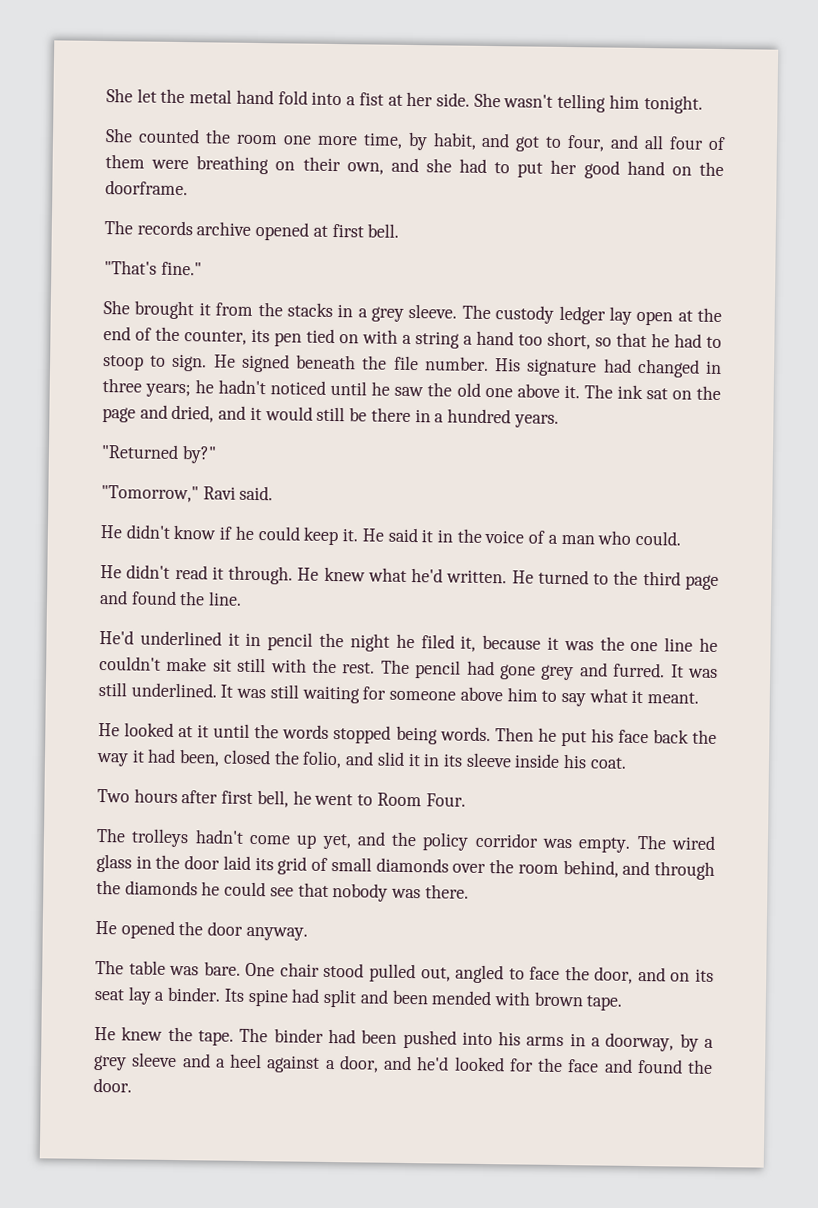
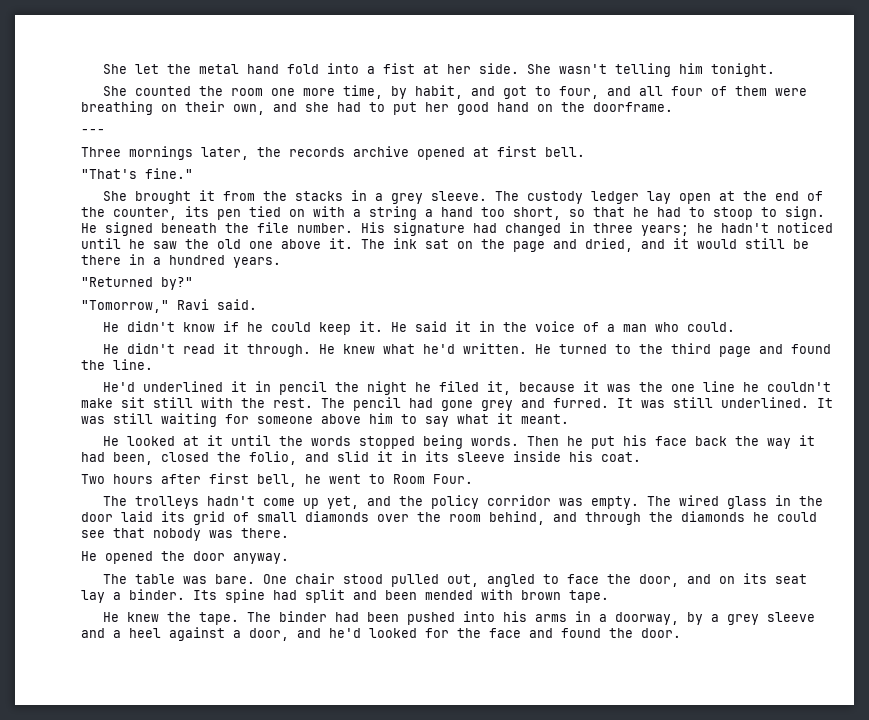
[104,220,133,235] The -> [81,129,105,134] [81,146,281,160] --- // Three mornings later, the

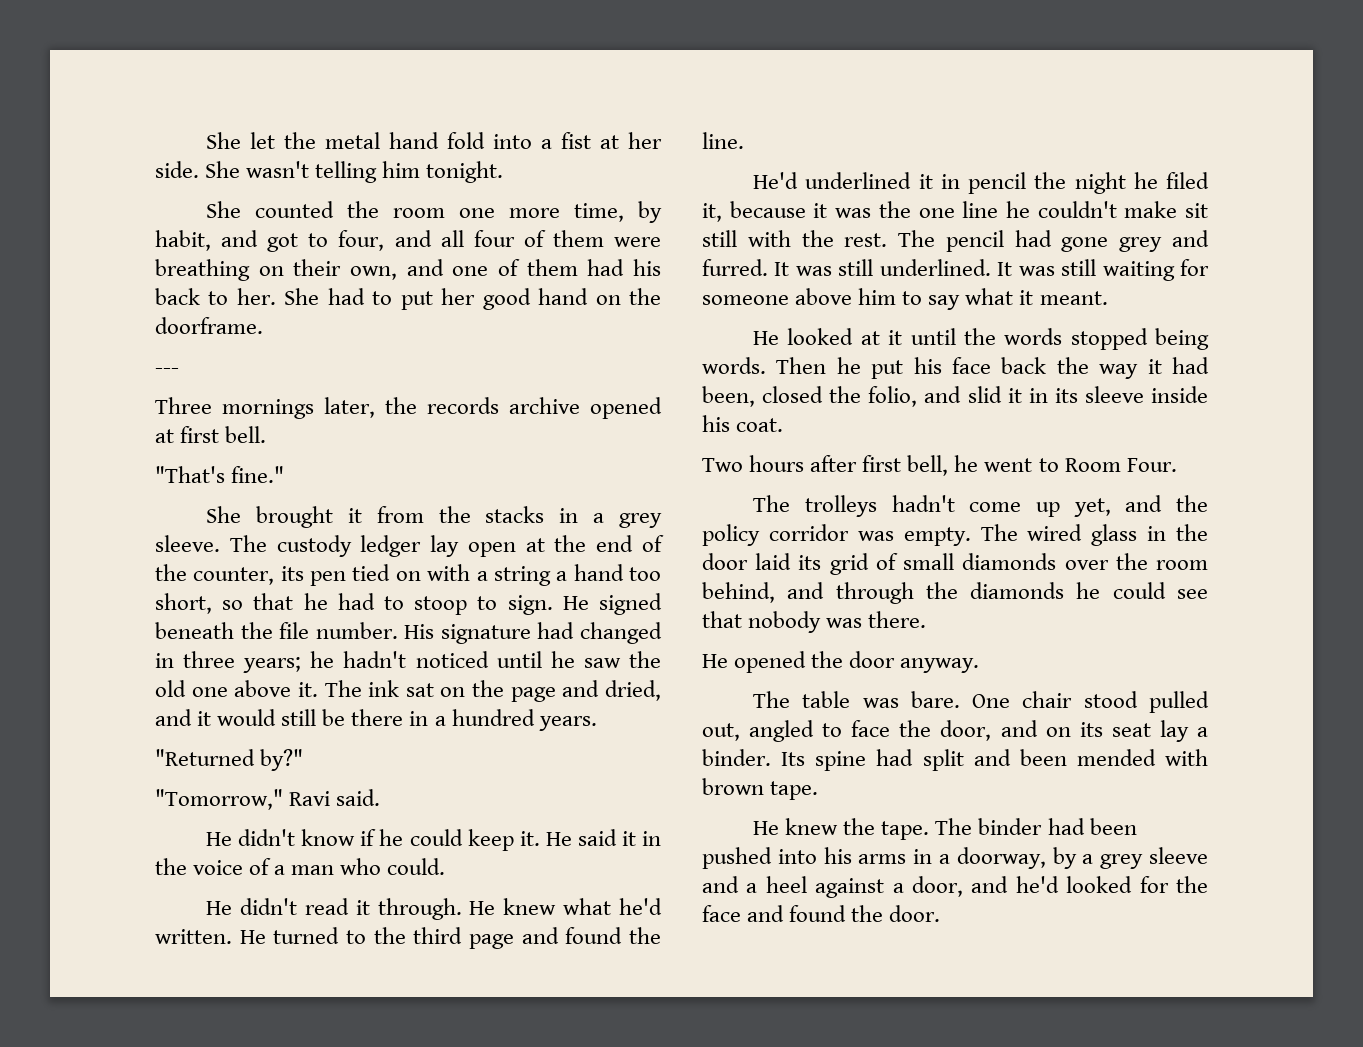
[305,102,329,112] she -> [452,259,661,276] [155,288,320,305] one of them had his back to her. She

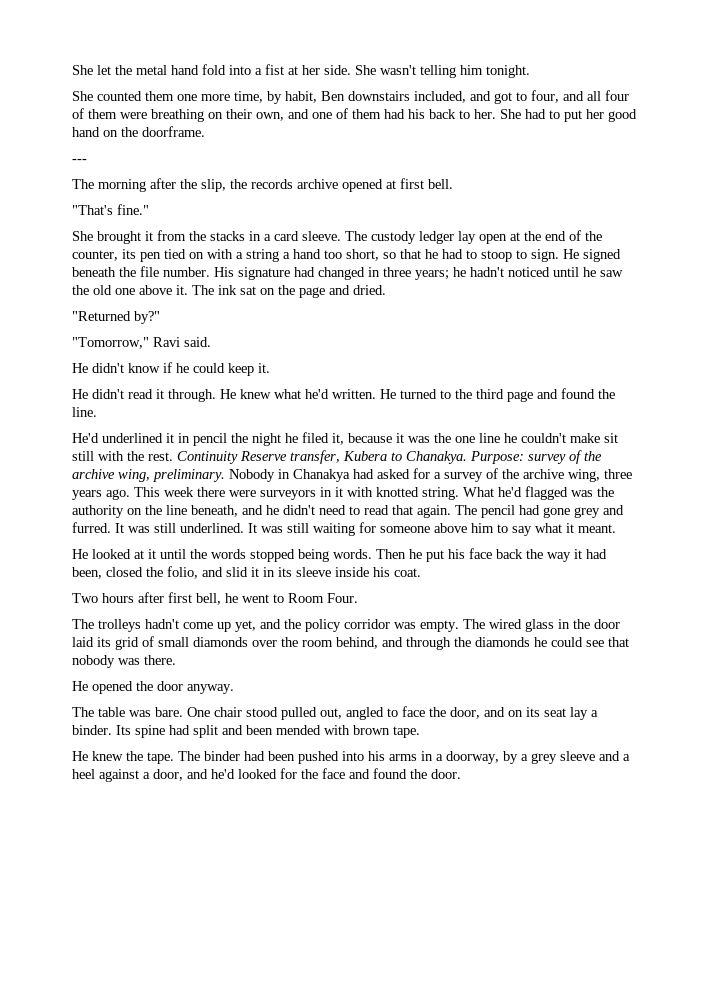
[347,201,446,218] the room -> [145,91,174,101] them
(211, 240) none -> [321,91,466,103] Ben downstairs included,
[155,397,375,419] Three mornings later, -> [72,178,226,192] The morning after the slip,
[619,513,662,528] grey -> [274,231,299,241] card
[604,680,661,701] [155,709,597,731] dried, and it would still be there in a hundred years. -> [353,285,386,295] dried.
[545,829,661,846] [155,858,446,875] He said it in the voice of a man who could. -> (270, 368) none
(888, 240) none -> [177,450,602,464] [72,468,632,482] [72,486,614,500] [72,505,451,518] Continuity Reserve transfer, Kubera to Chanakya. Purpose: survey of the archive wing, preliminary. Nobody in Chanakya had asked for a survey of the archive wing, three years ago. This week there were surveyors in it with knotted string. What he'd flagged was the authority on the line beneath, and he didn't need to read that again.

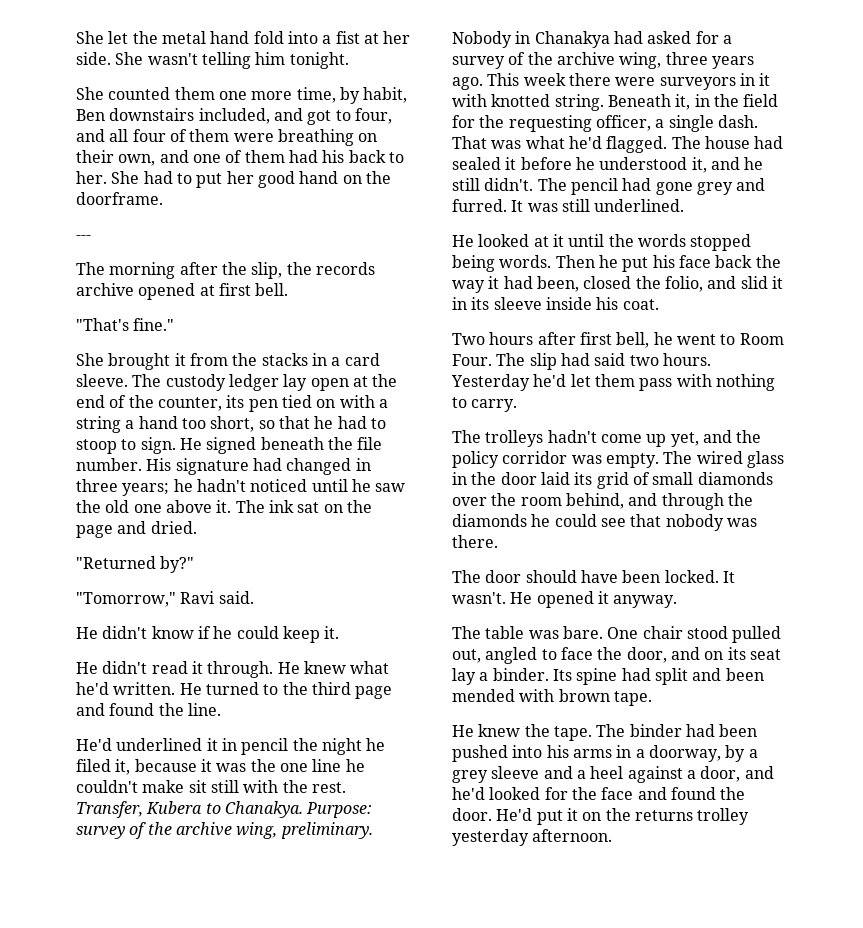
[177,450,340,464] Continuity Reserve transfer, -> [76,801,143,818] Transfer,
[463,486,614,500] [72,505,451,518] What he'd flagged was the authority on the line beneath, and he didn't need to read that again. -> [607,94,779,110] [452,115,758,132] [452,136,784,153] [452,157,764,173] [452,178,534,191] Beneath it, in the field for the requesting officer, a single dash. That was what he'd flagged. The house had sealed it before he understood it, and he still didn't.
[248,522,616,536] It was still waiting for someone above him to say what it meant. -> (685, 205) none
(358, 598) none -> [496,353,711,370] [451,374,775,391] [452,397,518,412] The slip had said two hours. Yesterday he'd let them pass with nothing to carry.
[72,681,183,694] He opened the door -> [452,570,735,583] [452,591,609,608] The door should have been locked. It wasn't. He opened it
(461, 774) none -> [496,808,750,825] [452,829,613,846] He'd put it on the returns trolley yesterday afternoon.

